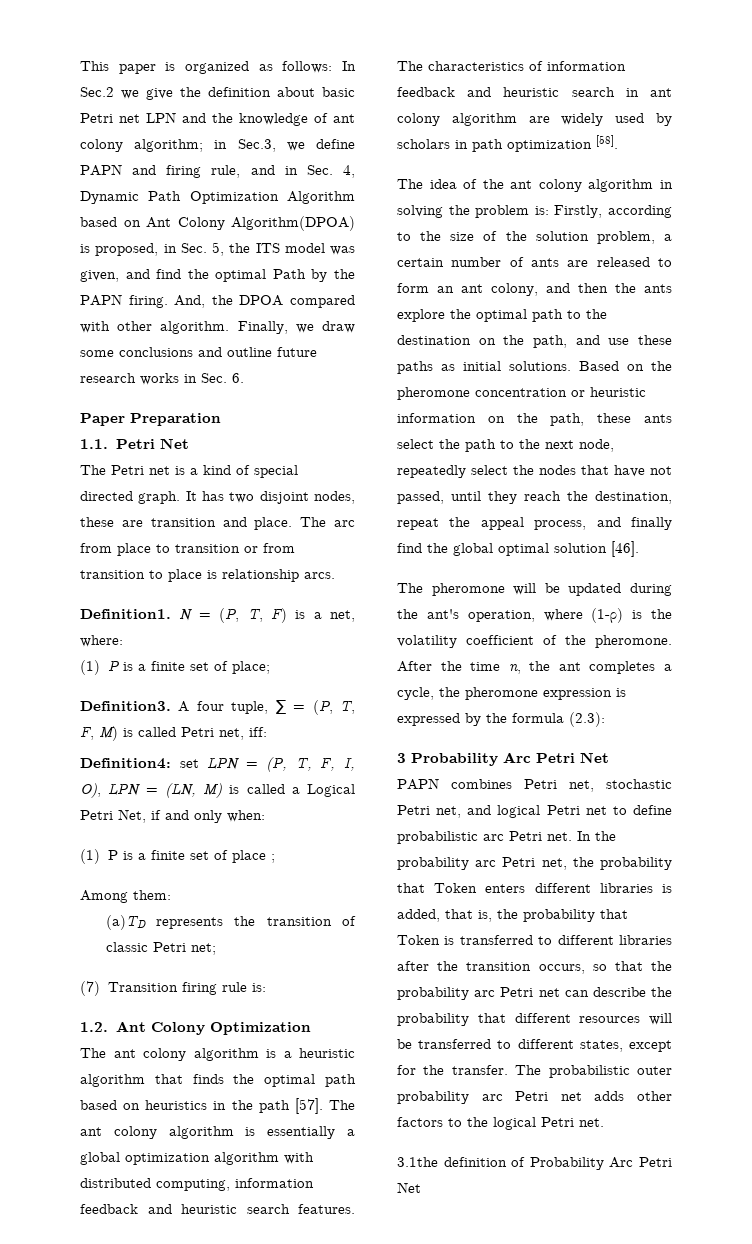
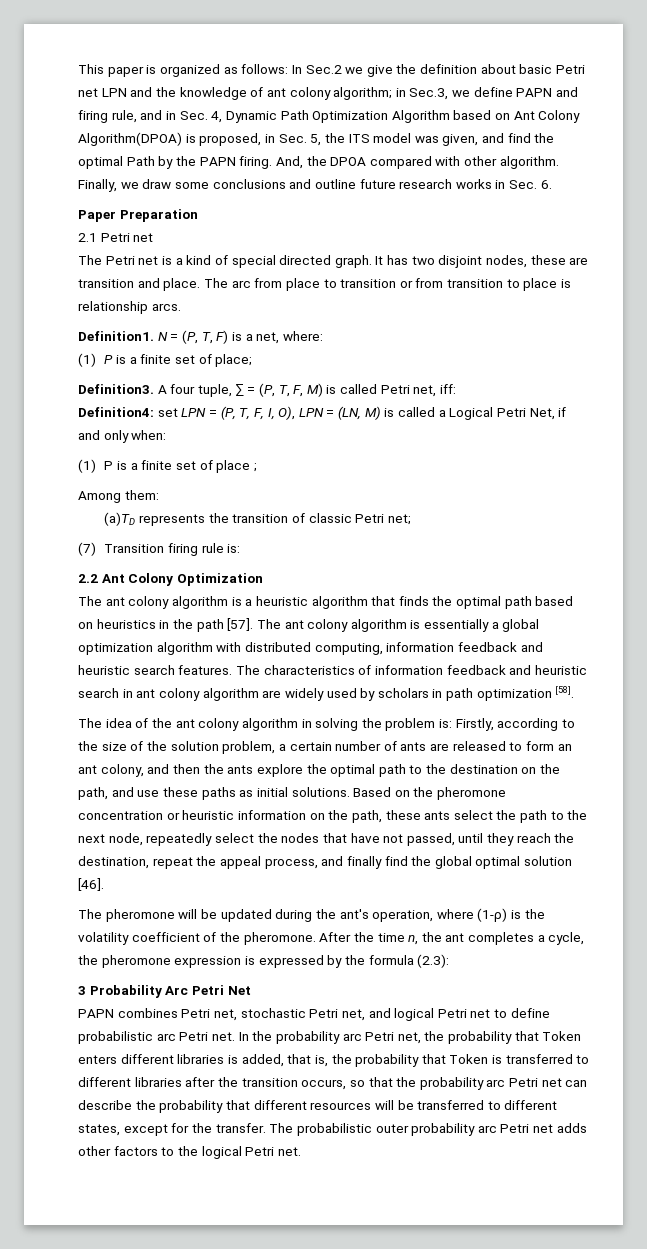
[80,438,189,449] 1.1. Petri Net -> [78,233,154,242] 2.1 Petri net
[80,1022,108,1032] 1.2. -> [78,574,98,583] 2.2
[397,1157,672,1170] [397,1182,421,1193] // 3.1the definition of Probability Arc Petri Net -> (301, 1151) none

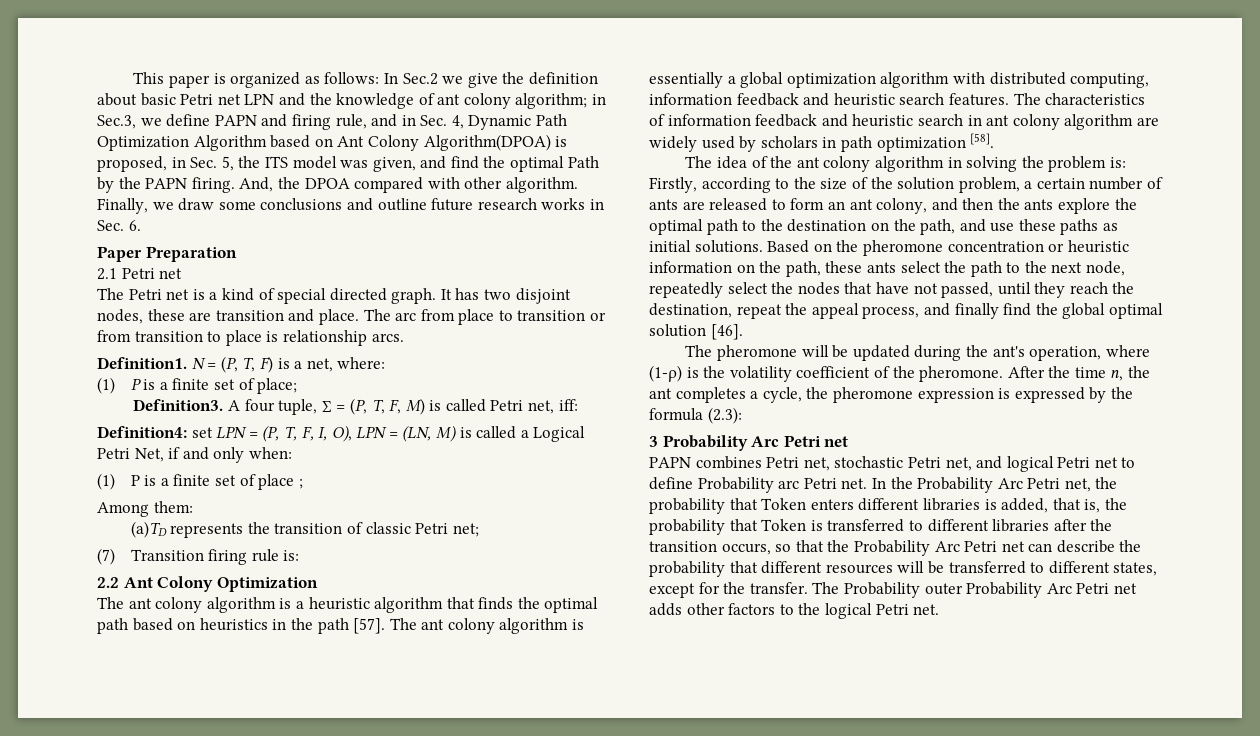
[227,986,251,995] Net -> [824,436,849,447] net
[78,1031,153,1044] probabilistic -> [697,477,774,493] Probability
[275,1031,362,1044] probability arc -> [917,477,1023,493] Probability Arc
[419,1077,506,1090] probability arc -> [853,540,960,556] Probability Arc
[296,1123,497,1136] probabilistic outer probability arc -> [843,582,1072,598] Probability outer Probability Arc

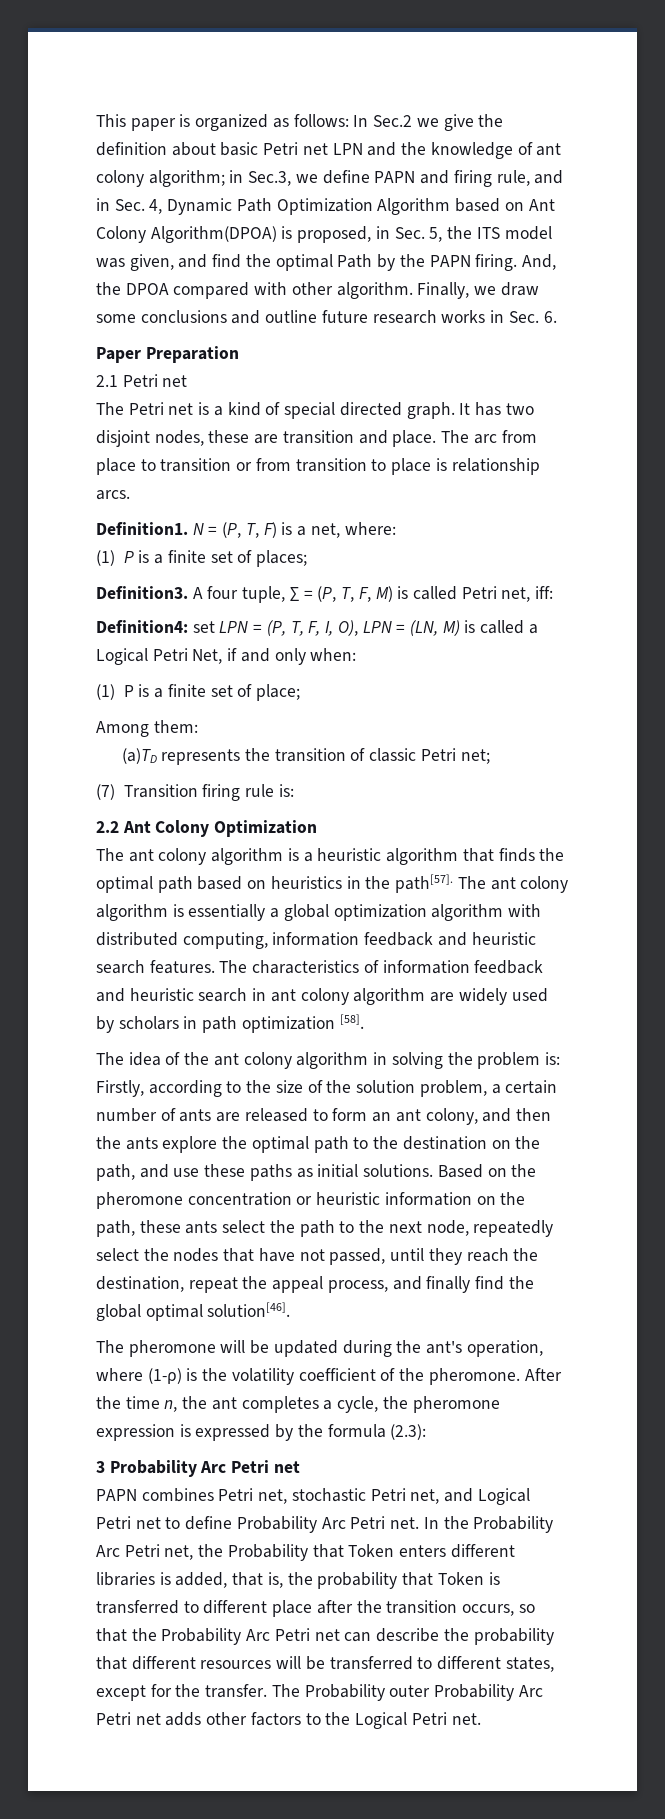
[257,378,298,394] place; -> [256,550,308,567] places;
[258,474,303,490] place ; -> [256,684,301,701] place;
[317,618,386,634] path [57]. -> [395,874,454,893] path[57].
[649,324,743,340] solution [46]. -> [207,1302,291,1317] solution[46].
[1006,456,1054,472] logical -> [477,1488,530,1505] Logical
[778,480,800,489] arc -> [321,1517,346,1529] Arc
[649,498,725,514] probability -> [227,1544,308,1561] Probability
[992,519,1050,532] libraries -> [272,1600,313,1617] place
[824,603,872,619] logical -> [355,1712,408,1729] Logical

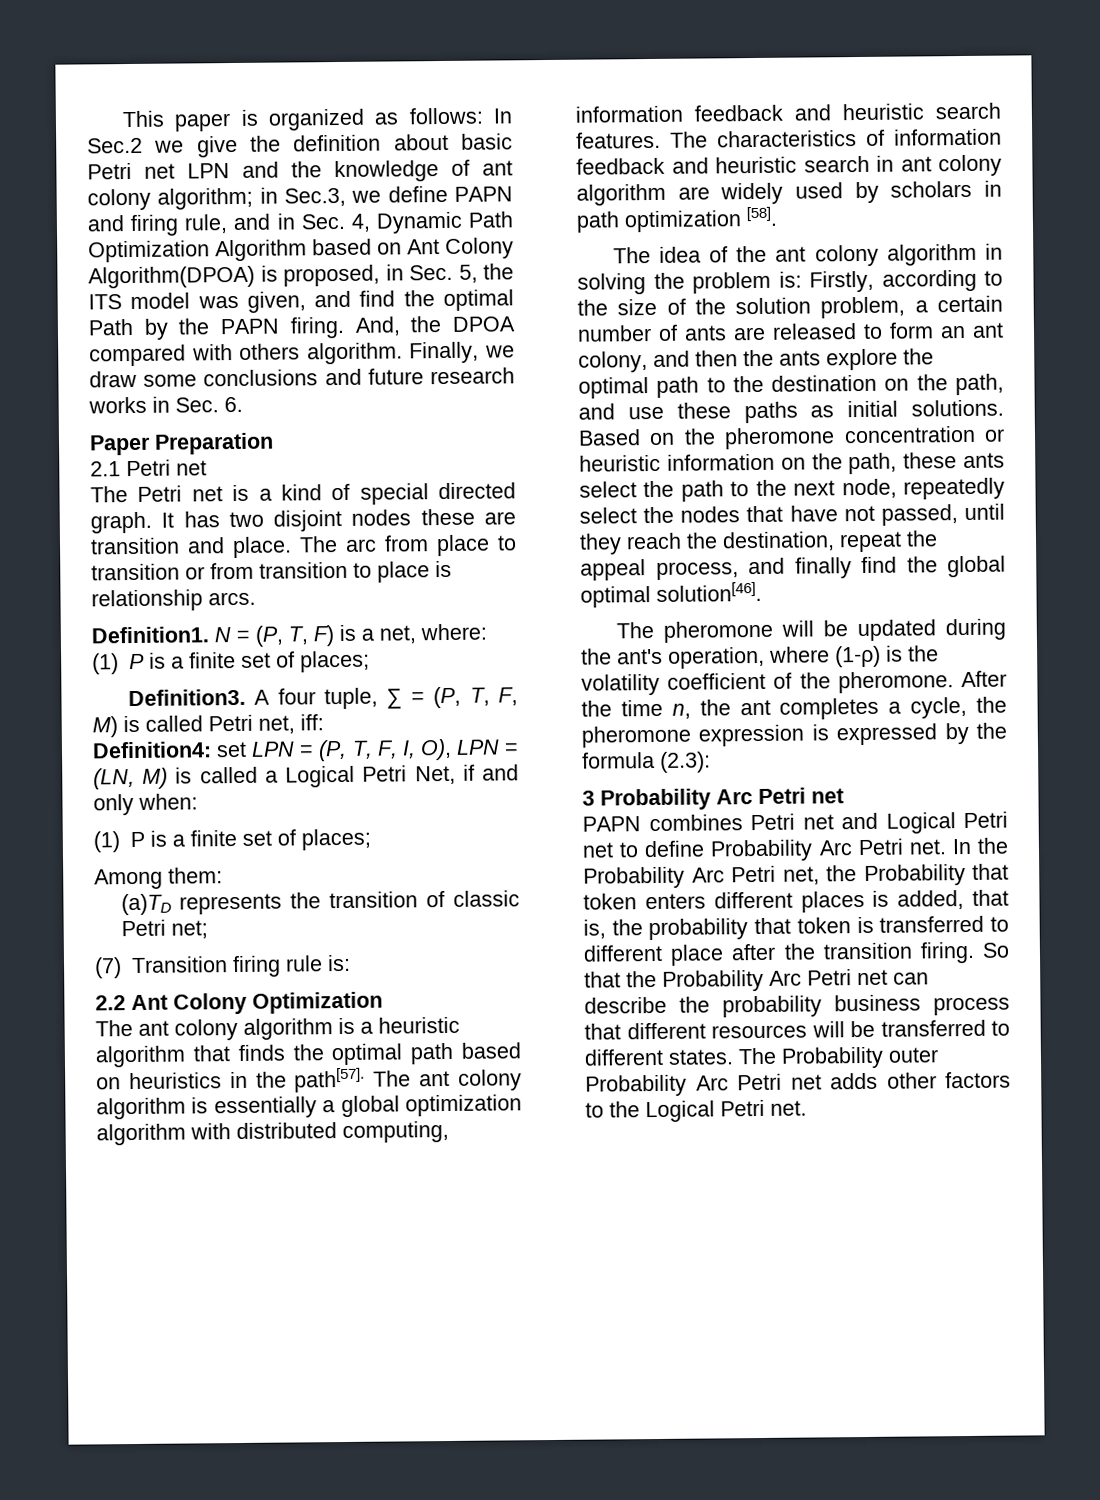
[291,282,333,295] other -> [239,343,301,360] others
[265,310,318,323] outline -> (362, 377) none
[154,430,204,446] nodes, -> [351,509,412,526] nodes
[256,684,301,701] place; -> [300,828,371,851] places;
[258,1488,440,1504] net, stochastic Petri net, -> [802,814,834,830] net
[348,1544,395,1557] Token -> [583,893,637,910] token
[96,1572,155,1586] libraries -> [800,890,865,913] places
[437,1572,484,1585] Token -> [796,917,851,934] token
[462,1604,535,1616] occurs, so -> [919,941,1010,964] firing. So
(554, 1636) none -> [834,994,1010,1016] business process
[505,1657,554,1672] [96,1684,268,1701] states, except for the transfer. -> [668,1049,734,1065] states.

